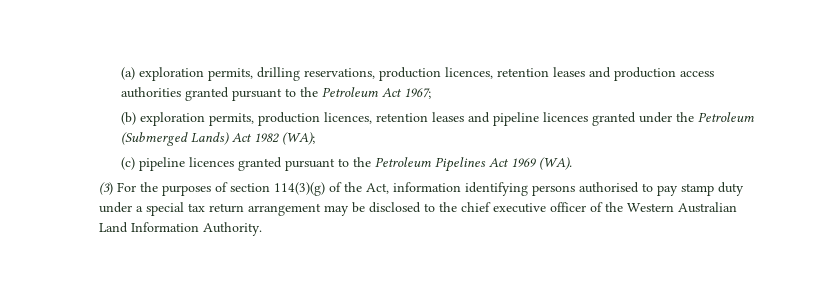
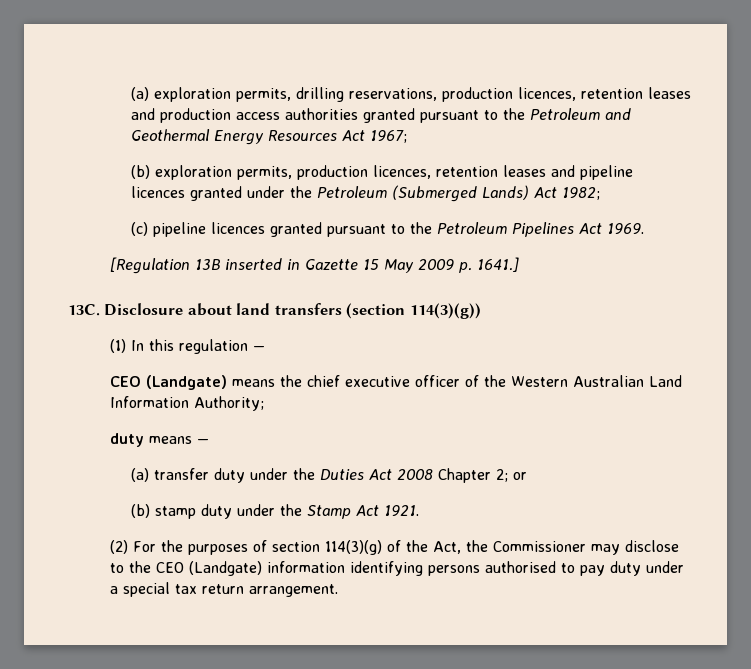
(378, 92) none -> [605,108,632,120] [131,129,338,145] and Geothermal Energy Resources
[253,132,315,145] 1982 (WA); -> [562,187,601,200] 1982;
[510,157,572,170] [99,182,745,196] [99,202,436,216] 1969 (WA). // (3) For the purposes of section 114(3)(g) of the Act, information identifying persons authorised to pay stamp duty under a special tax return arrangement may be disclosed to -> [607,223,645,234] [110,257,520,274] [68,303,481,319] [110,339,266,354] [110,375,276,390] 1969. // [Regulation 13B inserted in Gazette 15 May 2009 p. 1641.] // 13C. Disclosure about land transfers (section 114(3)(g)) // (1) In this regulation — // CEO (Landgate) means
[203,222,263,236] Authority. -> [194,396,265,411] [110,433,210,447] [131,468,528,483] [131,504,420,519] [110,540,680,555] [110,561,685,576] [110,582,339,597] Authority; // duty means — // (a) transfer duty under the Duties Act 2008 Chapter 2; or // (b) stamp duty under the Stamp Act 1921. // (2) For the purposes of section 114(3)(g) of the Act, the Commissioner may disclose to the CEO (Landgate) information identifying persons authorised to pay duty under a special tax return arrangement.

